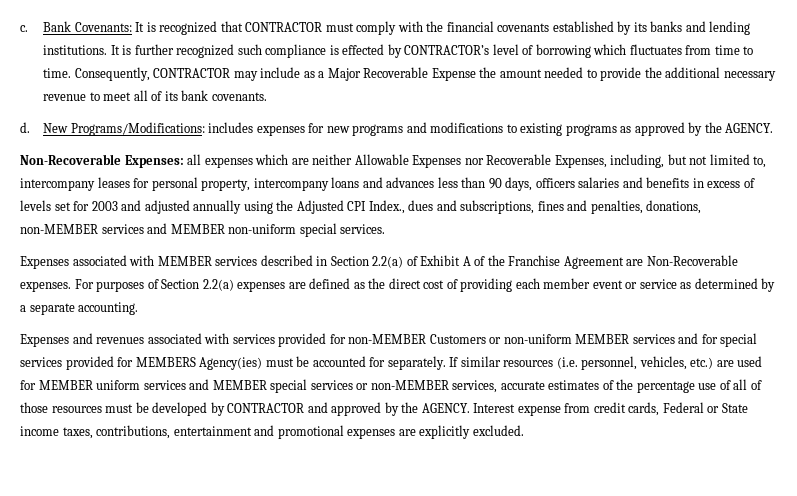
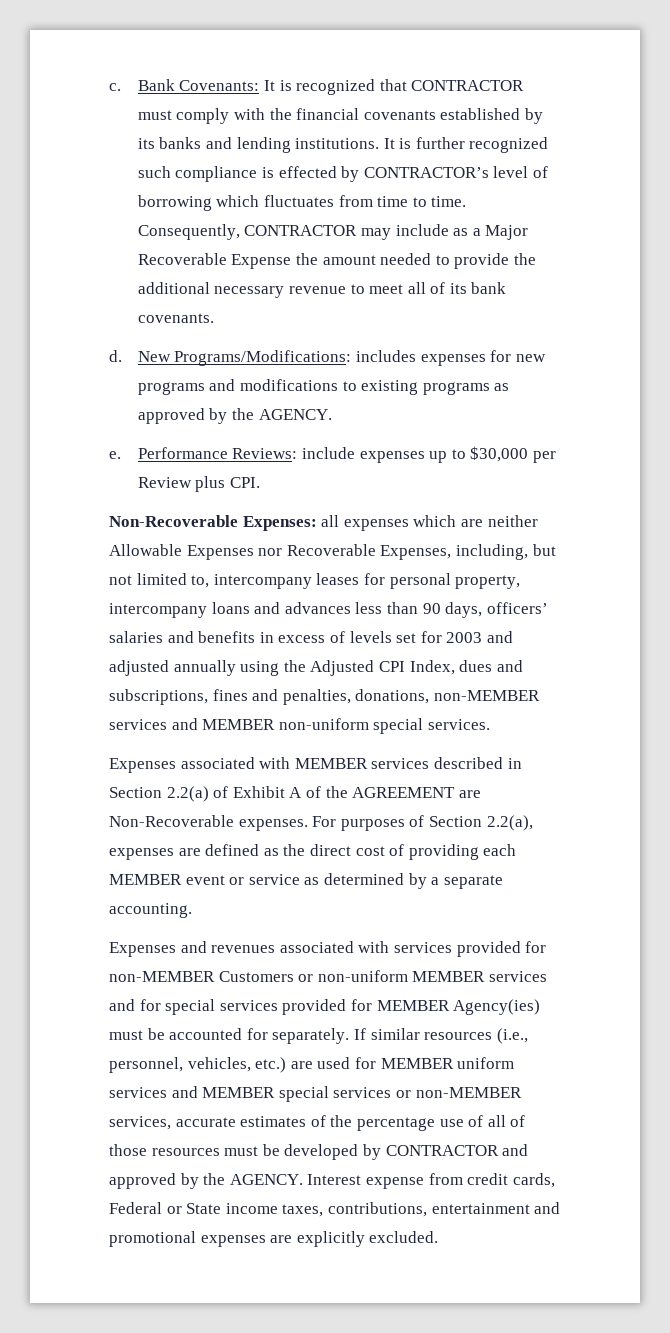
(774, 128) none -> [109,446,556,463] [137,476,260,492] // e. Performance Reviews: include expenses up to $30,000 per Review plus CPI.
[535,178,575,188] officers -> [486,602,548,614] officers’
[368,200,405,214] Index., -> [409,660,455,675] Index,
[508,255,624,269] Franchise Agreement -> [352,787,456,798] AGREEMENT
[202,279,234,291] 2.2(a) -> [486,815,533,831] 2.2(a),
[543,278,591,289] member -> [109,874,182,885] MEMBER
[135,357,196,367] MEMBERS -> [376,1000,450,1011] MEMBER
[556,357,578,369] (i.e. -> [496,1028,528,1044] (i.e.,

